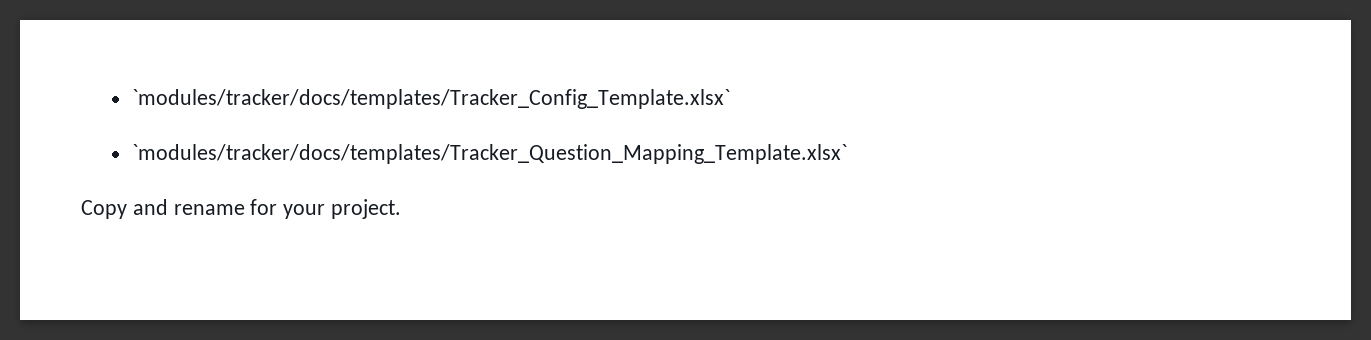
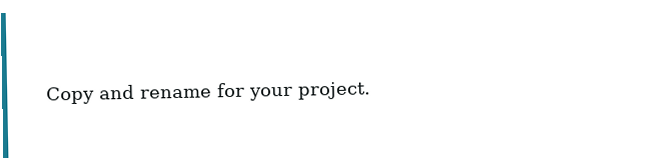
[131,89,730,109] [131,144,847,164] `modules/tracker/docs/templates/Tracker_Config_Template.xlsx` // `modules/tracker/docs/templates/Tracker_Question_Mapping_Template.xlsx` // -> (46, 95) none

